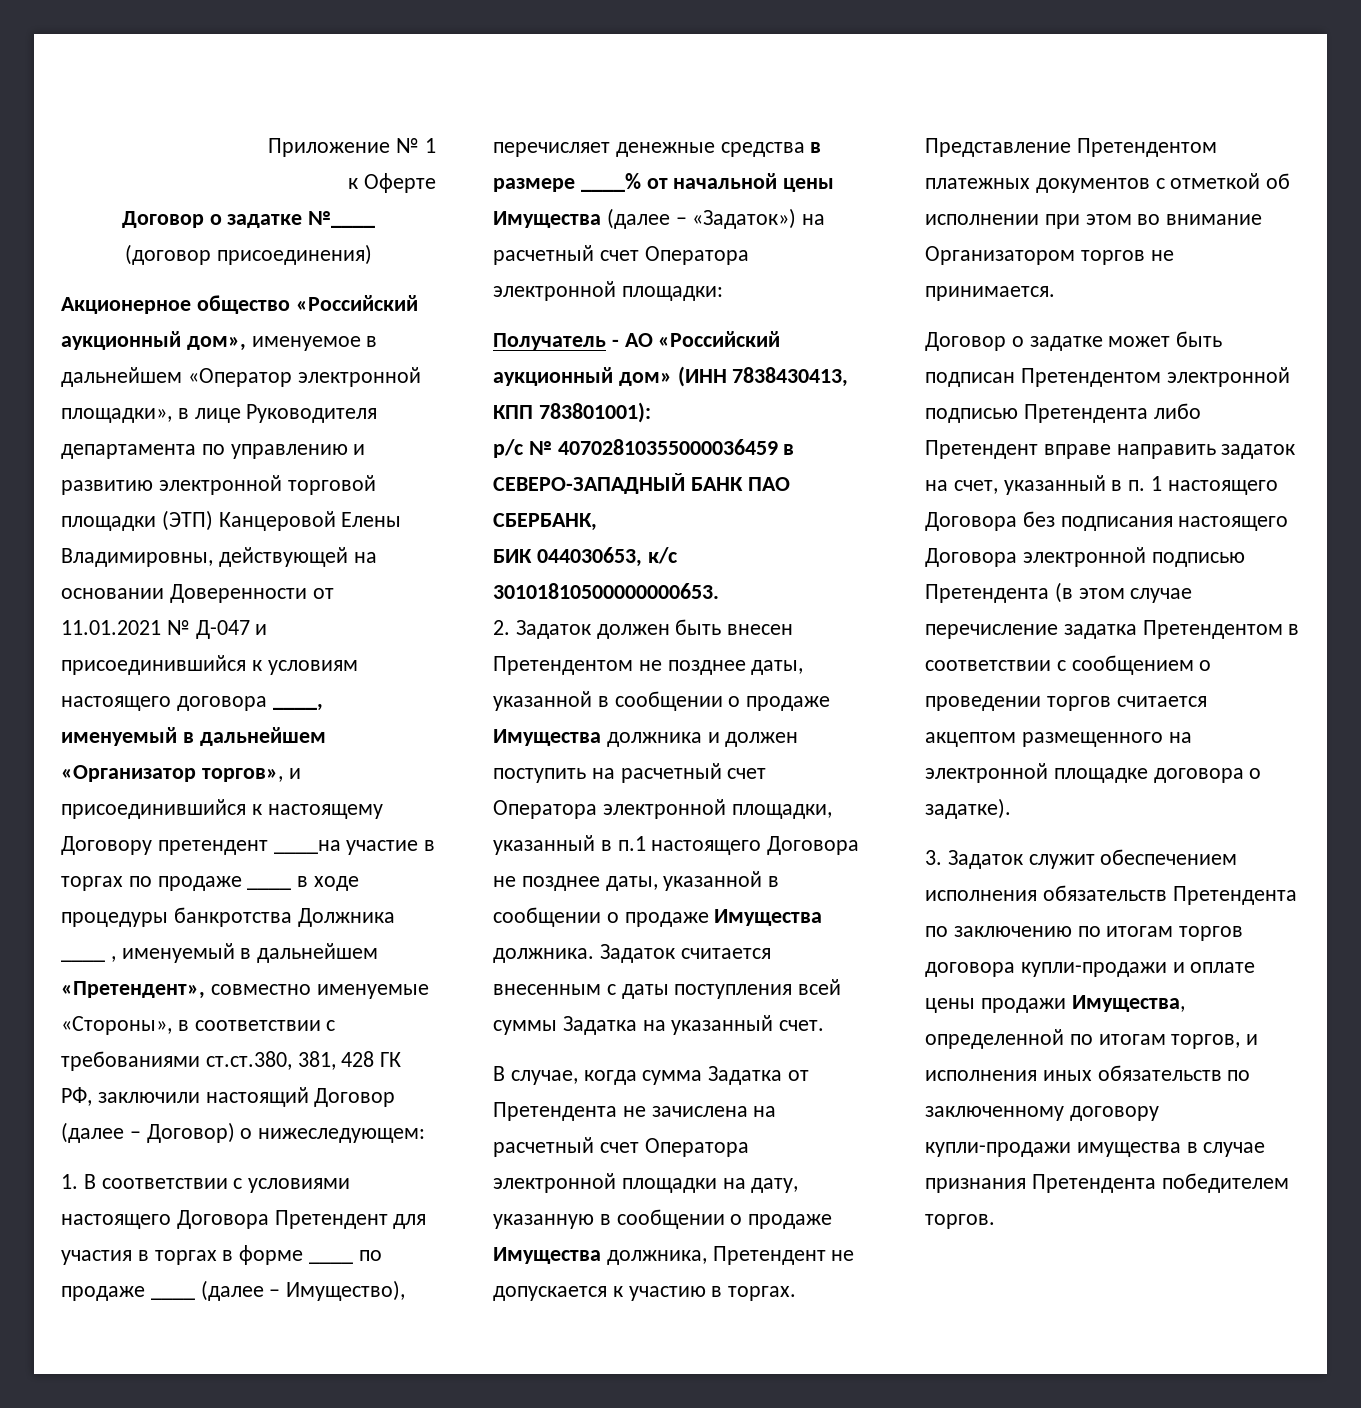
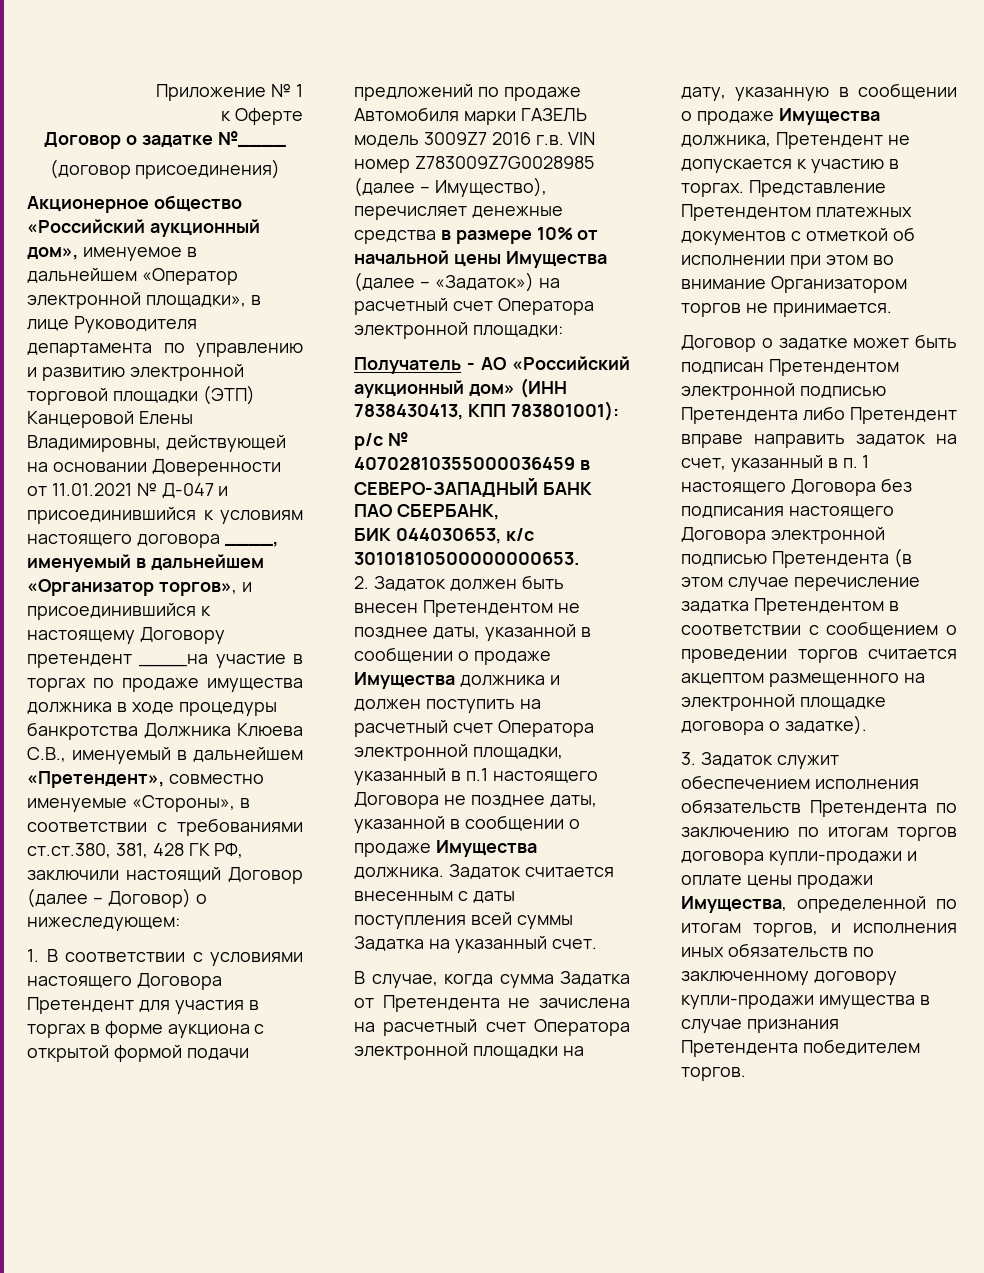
[247,887,292,890] ____ -> [207,678,303,692] [27,702,112,714] имущества должника
[61,956,116,962] ____ , -> [237,723,303,737] [27,747,66,762] Клюева С.В.,
[309,1261,354,1264] [358,1250,382,1261] [61,1286,195,1301] ____ по продаже ____ -> [167,1024,265,1038] [27,1045,249,1062] [354,84,581,101] [354,107,587,125] [354,132,596,147] [354,156,594,173] аукциона с открытой формой подачи предложений по продаже Автомобиля марки ГАЗЕЛЬ модель 3009Z7 2016 г.в. VIN номер Z783009Z7G0028985
[580,173,641,192] ____% -> [536,227,573,240] 10%

